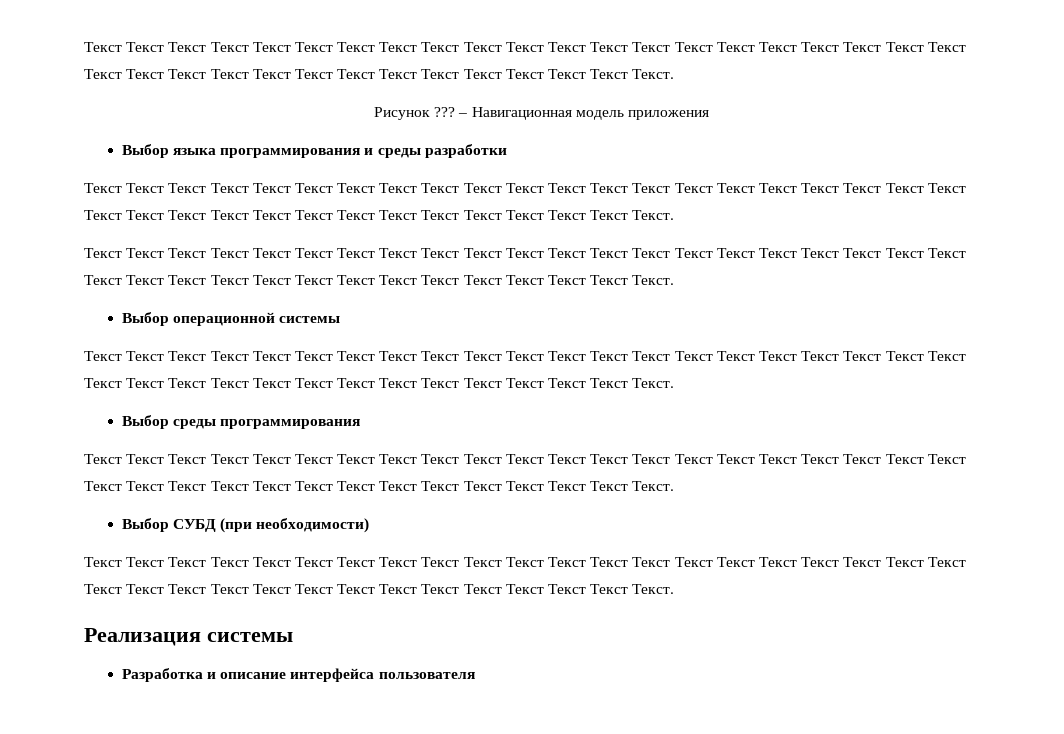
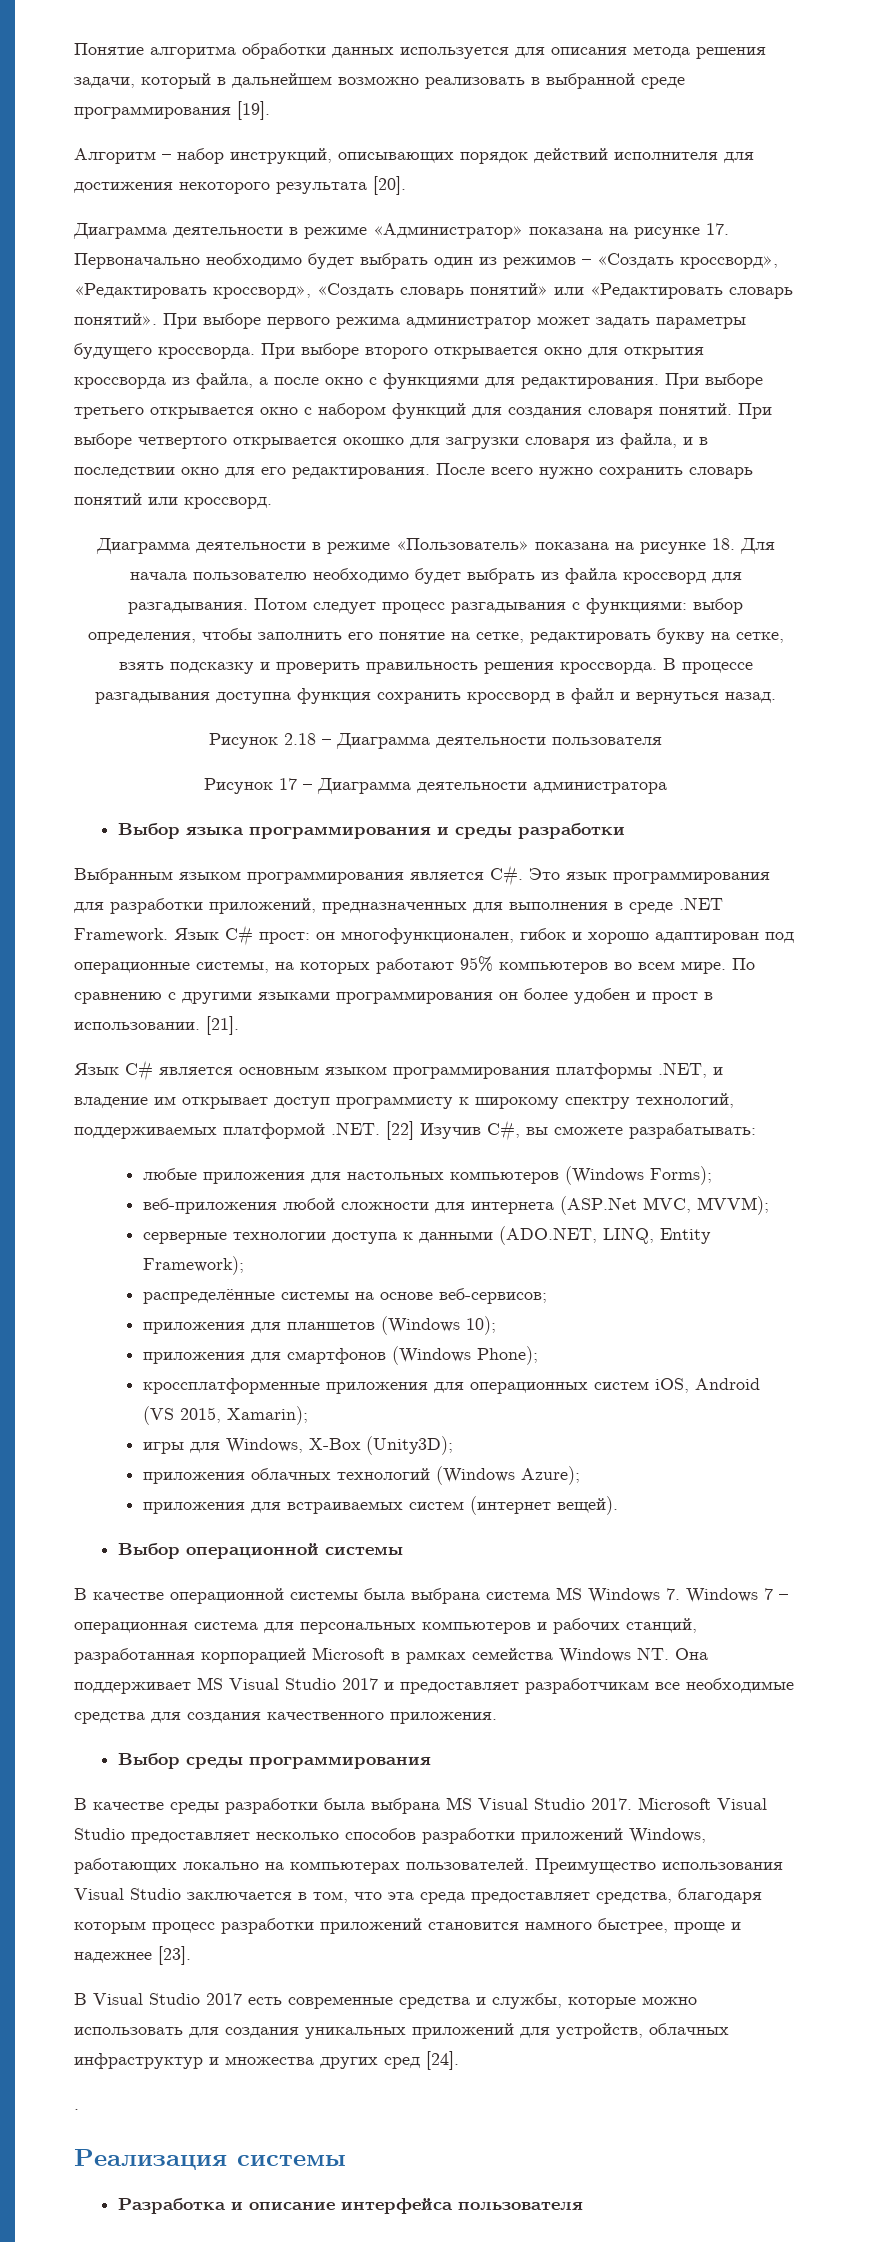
[84,42,966,52] [84,69,675,79] [374,107,709,120] Текст Текст Текст Текст Текст Текст Текст Текст Текст Текст Текст Текст Текст Текст Текст Текст Текст Текст Текст Текст Текст Текст Текст Текст Текст Текст Текст Текст Текст Текст Текст Текст Текст Текст Текст. // Рисунок ??? ‒ Навигационная модель приложения -> [74,43,766,59] [74,73,685,89] [74,101,270,120] [74,148,754,164] [74,176,406,195] [73,223,729,239] [74,253,778,269] [74,283,793,299] [74,313,746,329] [74,343,704,359] [74,373,763,389] [74,403,772,419] [74,433,708,449] [74,463,753,479] [74,493,272,509] [95,538,775,554] [129,568,742,584] [128,598,743,614] [87,628,784,644] [118,658,753,674] [95,688,776,704] [209,733,662,749] [204,778,667,794] Понятие алгоритма обработки данных используется для описания метода решения задачи, который в дальнейшем возможно реализовать в выбранной среде программирования [19]. // Алгоритм – набор инструкций, описывающих порядок действий исполнителя для достижения некоторого результата [20]. // Диаграмма деятельности в режиме «Администратор» показана на рисунке 17. Первоначально необходимо будет выбрать один из режимов – «Создать кроссворд», «Редактировать кроссворд», «Создать словарь понятий» или «Редактировать словарь понятий». При выборе первого режима администратор может задать параметры будущего кроссворда. При выборе второго открывается окно для открытия кроссворда из файла, а после окно с функциями для редактирования. При выборе третьего открывается окно с набором функций для создания словаря понятий. При выборе четвертого открывается окошко для загрузки словаря из файла, и в последствии окно для его редактирования. После всего нужно сохранить словарь понятий или кроссворд. // Диаграмма деятельности в режиме «Пользователь» показана на рисунке 18. Для начала пользователю необходимо будет выбрать из файла кроссворд для разгадывания. Потом следует процесс разгадывания с функциями: выбор определения, чтобы заполнить его понятие на сетке, редактировать букву на сетке, взять подсказку и проверить правильность решения кроссворда. В процессе разгадывания доступна функция сохранить кроссворд в файл и вернуться назад. // Рисунок 2.18 – Диаграмма деятельности пользователя // Рисунок 17 – Диаграмма деятельности администратора
[84,183,966,193] [84,210,675,220] [84,248,966,258] [84,275,675,285] [121,312,341,326] [84,351,966,361] [84,378,675,388] [121,415,361,429] [84,454,966,464] [84,481,675,491] [121,518,370,533] [84,557,966,567] [84,584,675,594] Текст Текст Текст Текст Текст Текст Текст Текст Текст Текст Текст Текст Текст Текст Текст Текст Текст Текст Текст Текст Текст Текст Текст Текст Текст Текст Текст Текст Текст Текст Текст Текст Текст Текст Текст. // Текст Текст Текст Текст Текст Текст Текст Текст Текст Текст Текст Текст Текст Текст Текст Текст Текст Текст Текст Текст Текст Текст Текст Текст Текст Текст Текст Текст Текст Текст Текст Текст Текст Текст Текст. // Выбор операционной системы // Текст Текст Текст Текст Текст Текст Текст Текст Текст Текст Текст Текст Текст Текст Текст Текст Текст Текст Текст Текст Текст Текст Текст Текст Текст Текст Текст Текст Текст Текст Текст Текст Текст Текст Текст. // Выбор среды программирования // Текст Текст Текст Текст Текст Текст Текст Текст Текст Текст Текст Текст Текст Текст Текст Текст Текст Текст Текст Текст Текст Текст Текст Текст Текст Текст Текст Текст Текст Текст Текст Текст Текст Текст Текст. // Выбор СУБД (при необходимости) // Текст Текст Текст Текст Текст Текст Текст Текст Текст Текст Текст Текст Текст Текст Текст Текст Текст Текст Текст Текст Текст Текст Текст Текст Текст Текст Текст Текст Текст Текст Текст Текст Текст Текст Текст. -> [74,865,770,886] [74,897,723,914] [74,925,794,946] [74,956,755,974] [74,988,713,1004] [74,1016,239,1035] [74,1060,723,1081] [74,1093,734,1109] [74,1120,756,1141] [143,1166,713,1185] [143,1196,770,1215] [143,1226,712,1245] [143,1256,245,1275] [143,1288,548,1304] [143,1316,497,1335] [143,1346,539,1365] [143,1378,761,1394] [143,1406,309,1425] [143,1436,454,1455] [143,1466,581,1485] [143,1496,619,1515] [118,1543,404,1559] [74,1587,788,1604] [74,1618,697,1634] [74,1647,708,1664] [74,1677,794,1694] [74,1712,497,1724] [118,1753,432,1769] [74,1797,767,1814] [74,1828,706,1844] [74,1858,783,1874] [74,1888,762,1904] [74,1918,741,1934] [74,1946,191,1965] [74,1993,697,2009] [74,2023,729,2039] [74,2051,459,2070] [74,2109,79,2110] Выбранным языком программирования является C#. Это язык программирования для разработки приложений, предназначенных для выполнения в среде .NET Framework. Язык C# прост: он многофункционален, гибок и хорошо адаптирован под операционные системы, на которых работают 95% компьютеров во всем мире. По сравнению с другими языками программирования он более удобен и прост в использовании. [21]. // Язык C# является основным языком программирования платформы .NET, и владение им открывает доступ программисту к широкому спектру технологий, поддерживаемых платформой .NET. [22] Изучив С#, вы сможете разрабатывать: // любые приложения для настольных компьютеров (Windows Forms); // веб-приложения любой сложности для интернета (ASP.Net MVC, MVVM); // серверные технологии доступа к данными (ADO.NET, LINQ, Entity Framework); // распределённые системы на основе веб-сервисов; // приложения для планшетов (Windows 10); // приложения для смартфонов (Windows Phone); // кроссплатформенные приложения для операционных систем iOS, Android (VS 2015, Xamarin); // игры для Windows, X-Box (Unity3D); // приложения облачных технологий (Windows Azure); // приложения для встраиваемых систем (интернет вещей). // Выбор операционной системы // В качестве операционной системы была выбрана система MS Windows 7. Windows 7 – операционная система для персональных компьютеров и рабочих станций, разработанная корпорацией Microsoft в рамках семейства Windows NT. Она поддерживает MS Visual Studio 2017 и предоставляет разработчикам все необходимые средства для создания качественного приложения. // Выбор среды программирования // В качестве среды разработки была выбрана MS Visual Studio 2017. Microsoft Visual Studio предоставляет несколько способов разработки приложений Windows, работающих локально на компьютерах пользователей. Преимущество использования Visual Studio заключается в том, что эта среда предоставляет средства, благодаря которым процесс разработки приложений становится намного быстрее, проще и надежнее [23]. // В Visual Studio 2017 есть современные средства и службы, которые можно использовать для создания уникальных приложений для устройств, облачных инфраструктур и множества других сред [24]. // .

